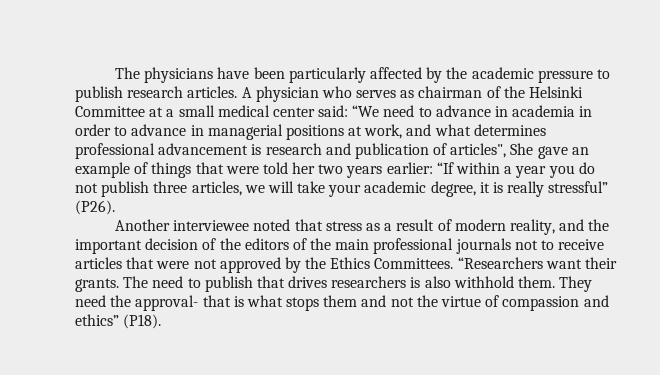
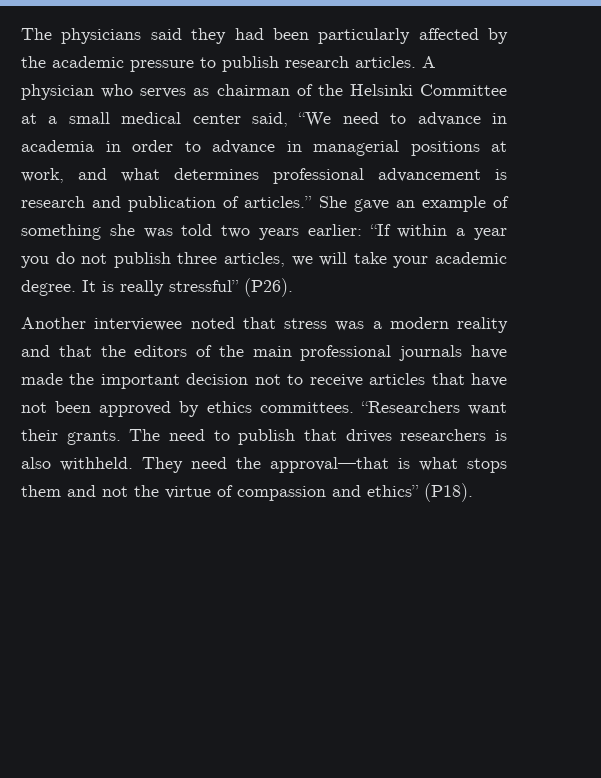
[217,67,250,79] have -> [150,28,264,44] said they had
[318,105,349,117] said: -> [252,112,288,127] said,
[450,143,507,158] articles", -> [244,196,313,208] articles.”
[151,162,316,178] things that were told her -> [21,224,213,240] something she was told
[430,181,490,197] degree, it -> [21,280,96,296] degree. It
[365,219,610,235] [75,238,217,254] as a result of modern reality, and the important decision of -> [335,317,508,333] [21,345,92,357] was a modern reality and that
(511, 246) none -> [470,345,507,359] [21,373,249,389] have made the important decision
[156,257,454,273] were not approved by the Ethics Committees. -> [471,373,508,387] [21,401,354,417] have not been approved by ethics committees.
[453,276,556,288] withhold them. -> [60,457,133,471] withheld.
[135,295,231,311] approval- that -> [270,457,389,473] approval—that

